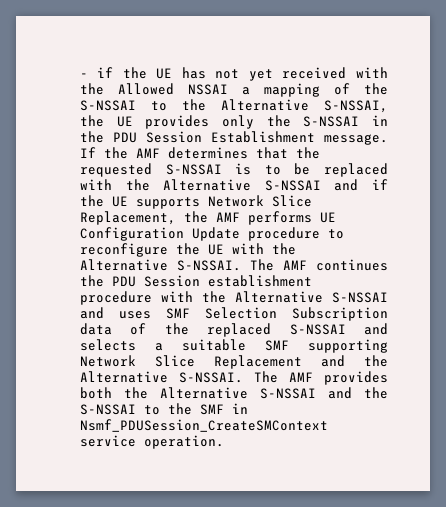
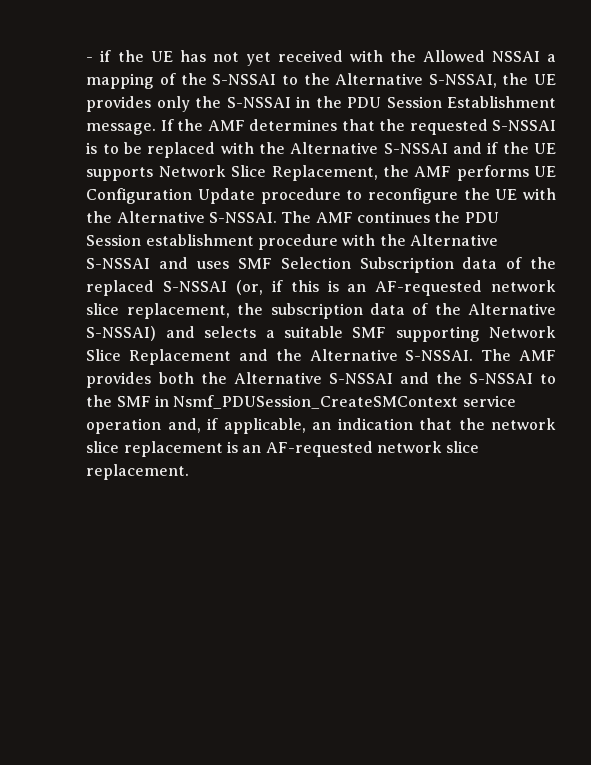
(346, 329) none -> [236,280,556,296] [86,303,556,319] [86,326,157,341] (or, if this is an AF-requested network slice replacement, the subscription data of the Alternative S-NSSAI)
[143,435,224,449] operation. -> [86,418,556,434] [86,441,480,457] [86,464,190,480] operation and, if applicable, an indication that the network slice replacement is an AF-requested network slice replacement.

